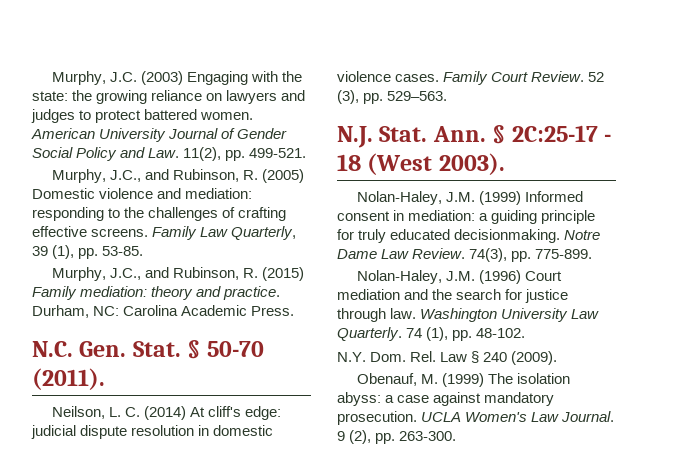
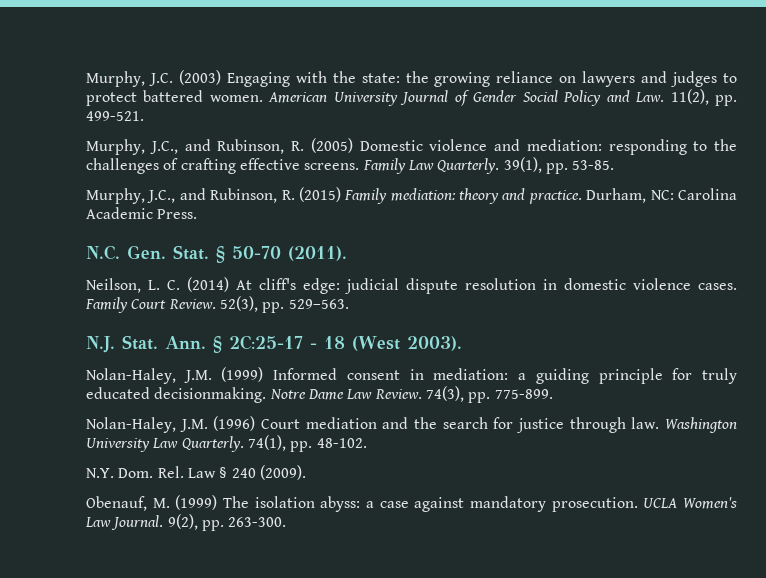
[231,226,297,240] [32,245,75,259] Quarterly, 39 (1), -> [437,157,542,174] Quarterly. 39(1),
[588,72,605,82] [337,90,359,104] 52 (3), -> [219,296,258,312] 52(3),
[406,327,449,341] 74 (1), -> [247,435,286,451] 74(1),
[337,430,372,444] 9 (2), -> [167,514,198,530] 9(2),

